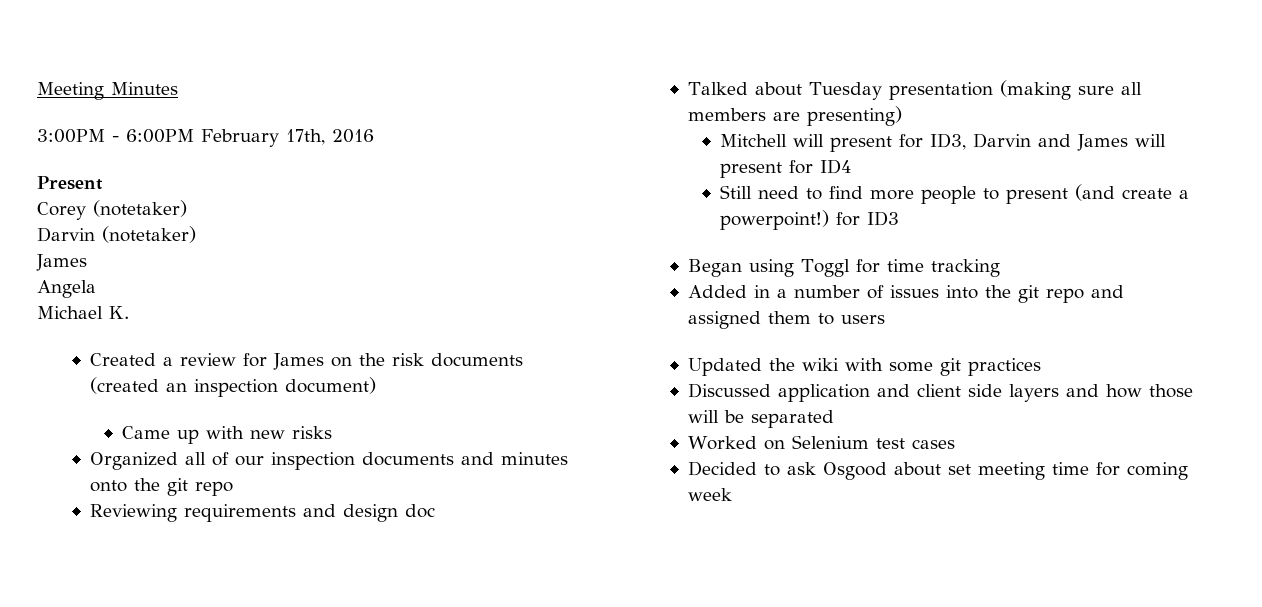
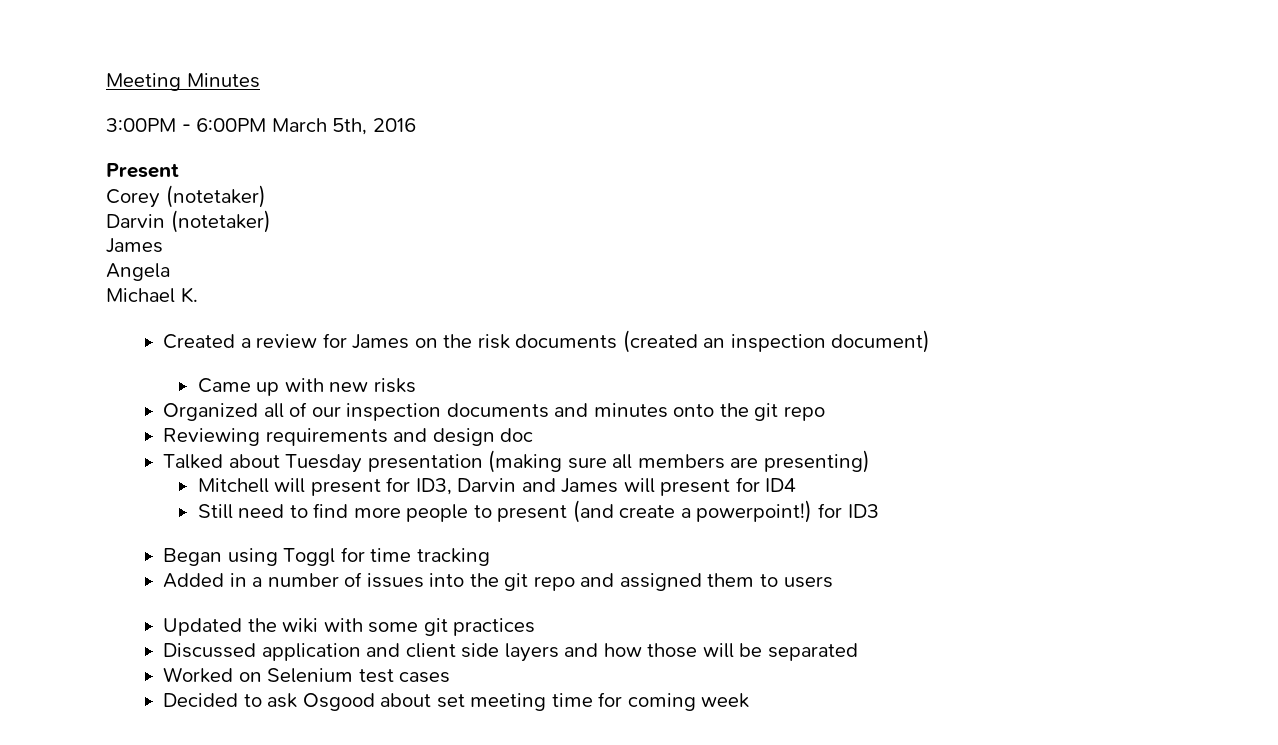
[201,129,325,147] February 17th, -> [271,118,368,135] March 5th,

